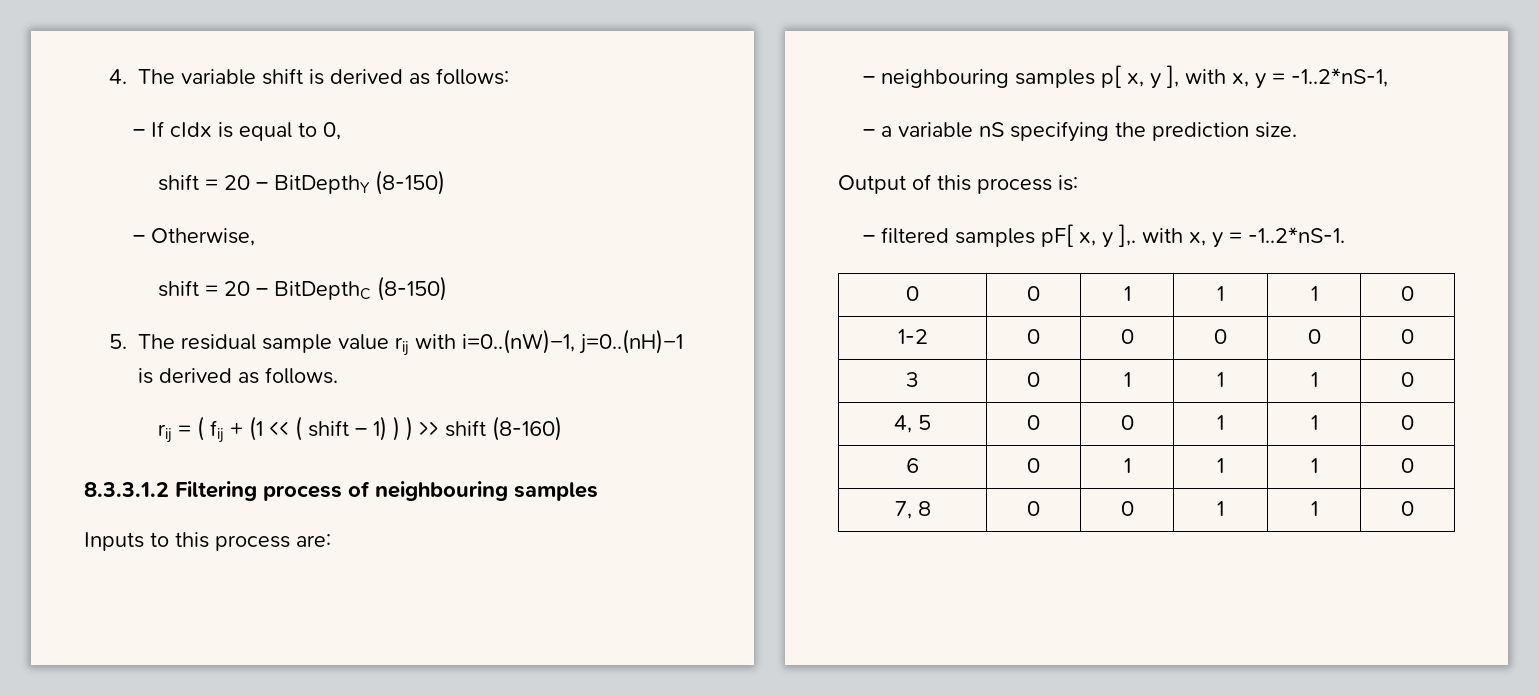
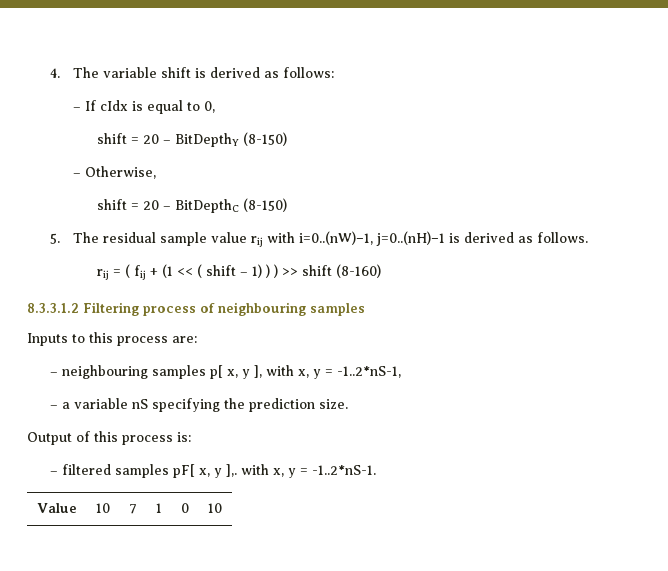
[906,286,919,301] [1027,286,1040,301] [1123,286,1131,301] [1217,286,1224,301] [1310,286,1318,301] [1401,286,1414,301] [897,329,928,344] [1027,329,1040,344] [1120,329,1134,344] [1214,329,1227,344] [1307,329,1321,344] [1401,329,1414,344] [906,372,919,387] [1027,372,1040,387] [1123,372,1131,387] [1217,372,1224,387] [1310,372,1318,387] [1401,372,1414,387] [894,415,931,433] [1027,415,1040,430] [1120,415,1134,430] [1217,415,1224,430] [1310,415,1318,430] [1401,415,1414,430] [906,458,919,473] [1027,458,1040,473] [1123,458,1131,473] [1217,458,1224,473] [1310,458,1318,473] [1401,458,1414,473] [894,501,931,519] [1027,501,1040,516] [1120,501,1134,516] [1217,501,1224,516] [1310,501,1318,516] [1401,501,1414,516] 0 | 0 | 1 | 1 | 1 | 0 // 1-2 | 0 | 0 | 0 | 0 | 0 // 3 | 0 | 1 | 1 | 1 | 0 // 4, 5 | 0 | 0 | 1 | 1 | 0 // 6 | 0 | 1 | 1 | 1 | 0 // 7, 8 | 0 | 0 | 1 | 1 | 0 -> [37,503,77,513] [96,503,110,513] [129,504,137,514] [156,503,162,513] [181,503,189,513] [208,503,222,513] Value | 10 | 7 | 1 | 0 | 10

